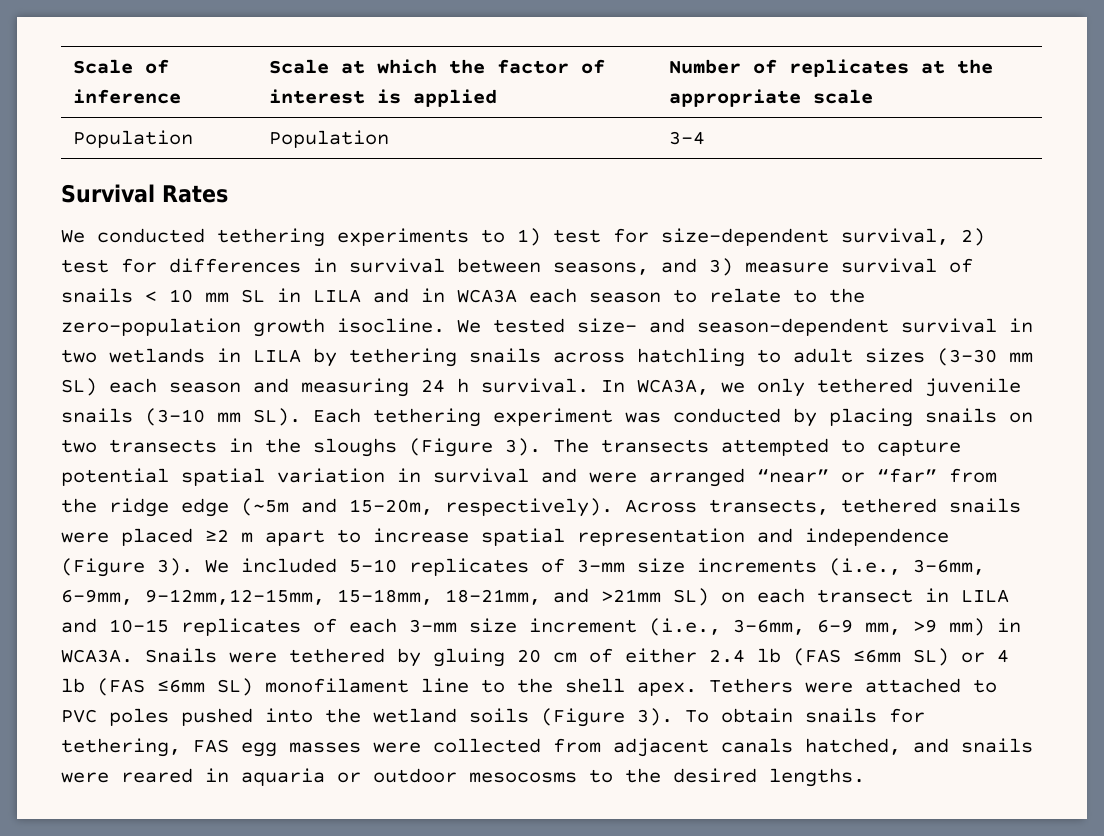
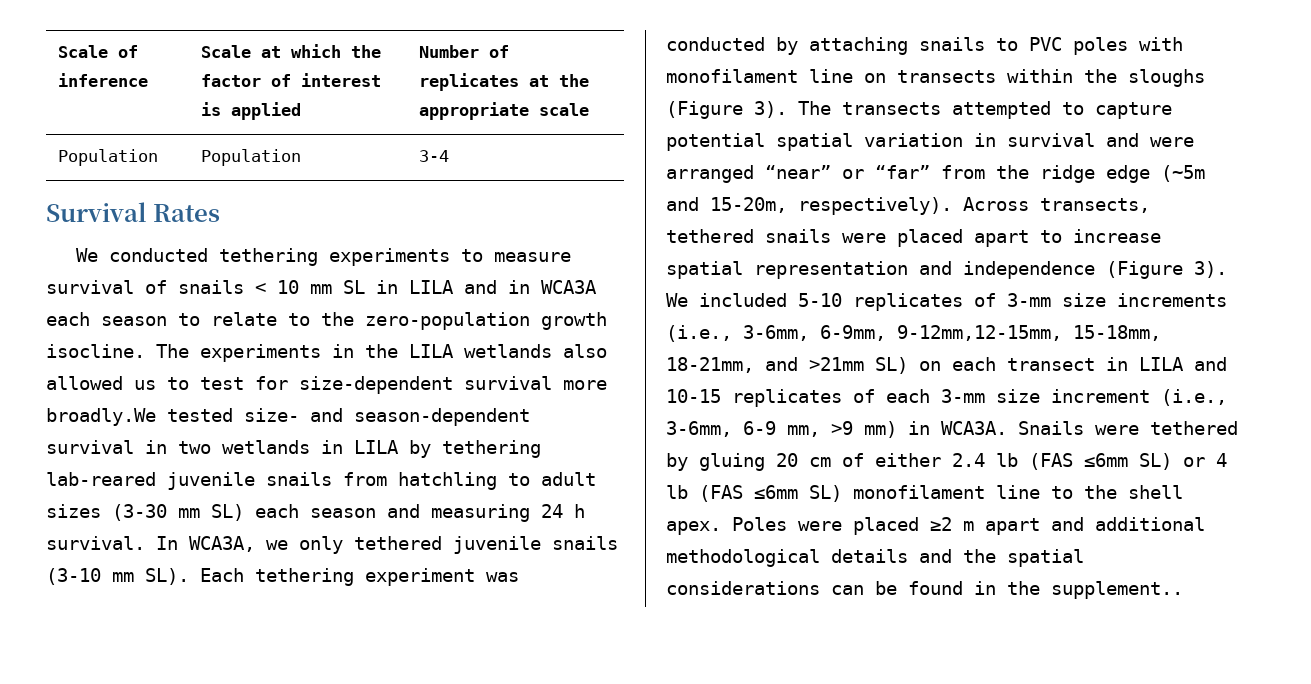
[517,228,985,246] [61,258,733,276] 1) test for size-dependent survival, 2) test for differences in survival between seasons, and 3) -> (483, 255) none
[457,319,481,333] We -> [156,344,607,362] [46,376,607,394] [46,408,156,426] The experiments in the LILA wetlands also allowed us to test for size-dependent survival more broadly.We
[469,348,625,363] snails across -> [46,472,387,490] lab-reared juvenile snails from
[829,408,1033,427] [61,438,253,453] placing snails on two transects in -> [809,37,1183,55] [666,69,1073,83] attaching snails to PVC poles with monofilament line on transects within
[205,529,253,543] ≥2 m -> (963, 238) none
[709,678,997,693] [61,708,925,727] [61,738,1033,757] [61,768,865,787] Tethers were attached to PVC poles pushed into the wetland soils (Figure 3). To obtain snails for tethering, FAS egg masses were collected from adjacent canals hatched, and snails were reared in aquaria or outdoor mesocosms to the desired lengths. -> [732,517,1205,535] [666,549,1084,567] [666,581,1183,599] Poles were placed ≥2 m apart and additional methodological details and the spatial considerations can be found in the supplement..

